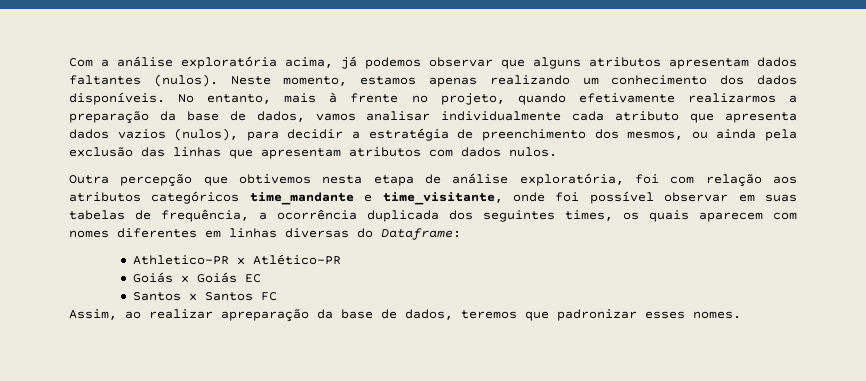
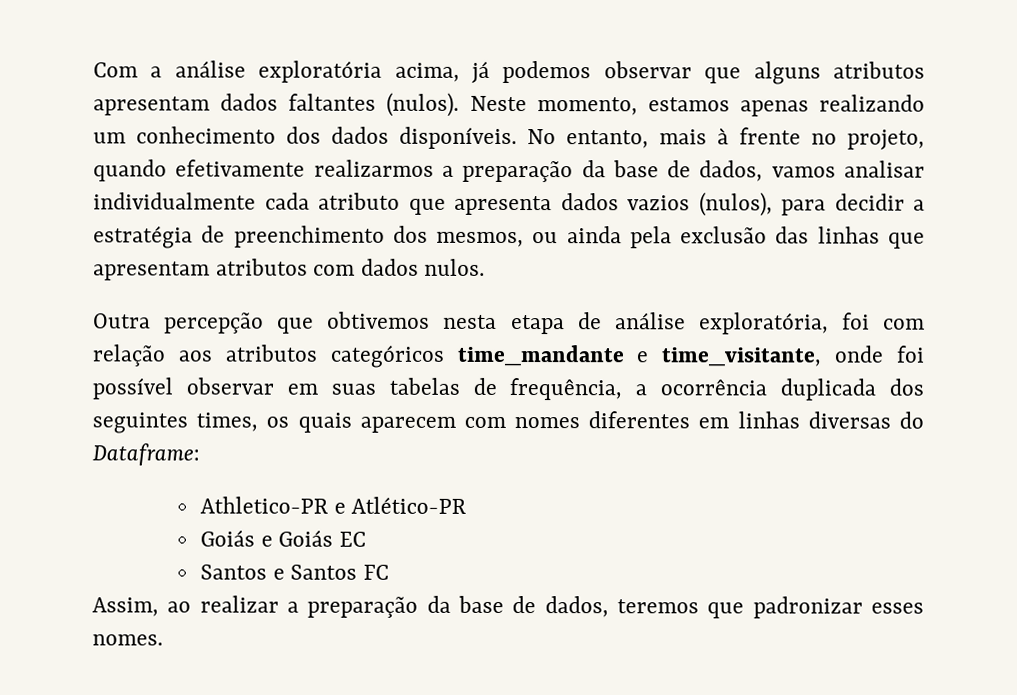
[236,257,245,265] x -> [333,502,346,514] e
[180,275,189,283] x -> [260,535,273,547] e
[188,293,197,301] x -> [272,568,285,580] e
[221,309,309,322] apreparação -> [287,596,419,618] a preparação

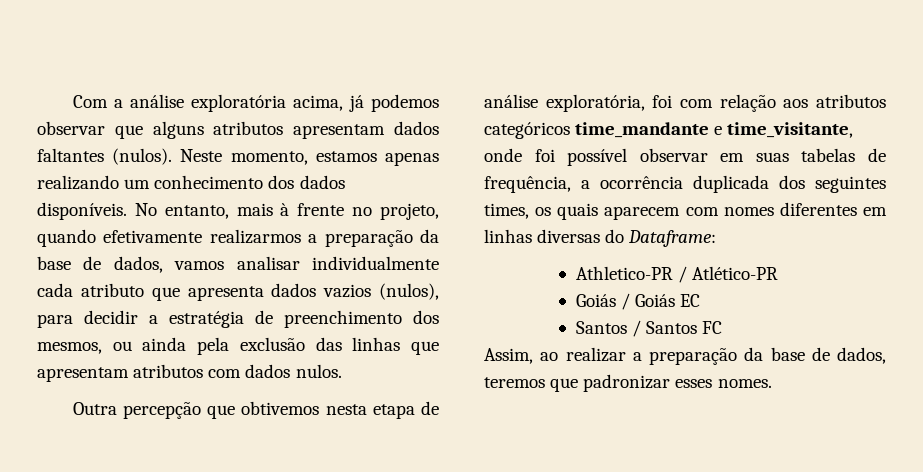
[333,502,346,514] e -> [677,266,687,283] /
[260,535,273,547] e -> [620,293,630,310] /
[272,568,285,580] e -> [631,320,641,337] /

